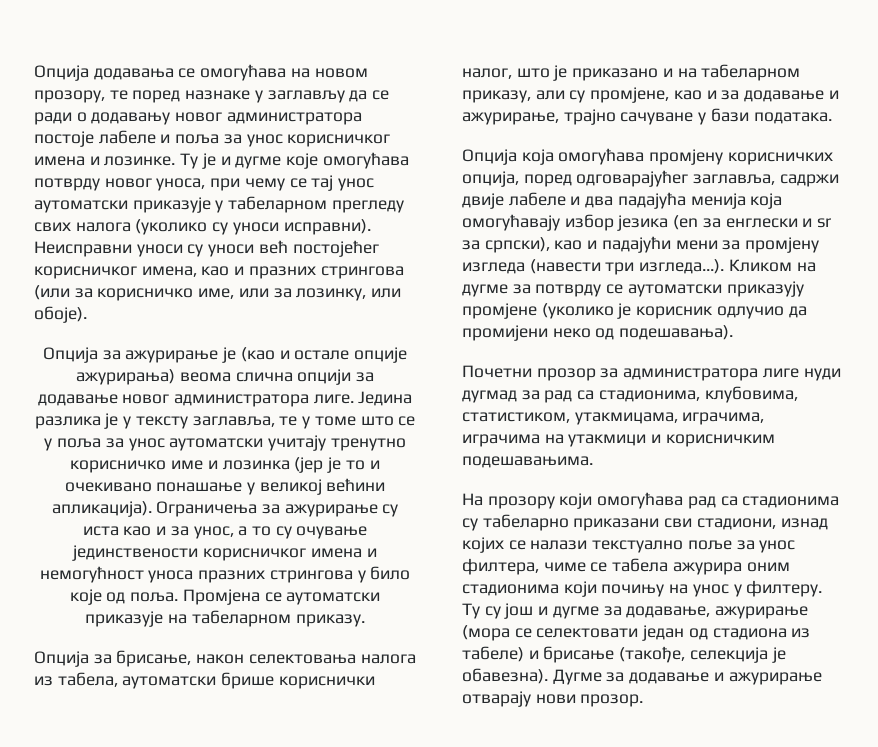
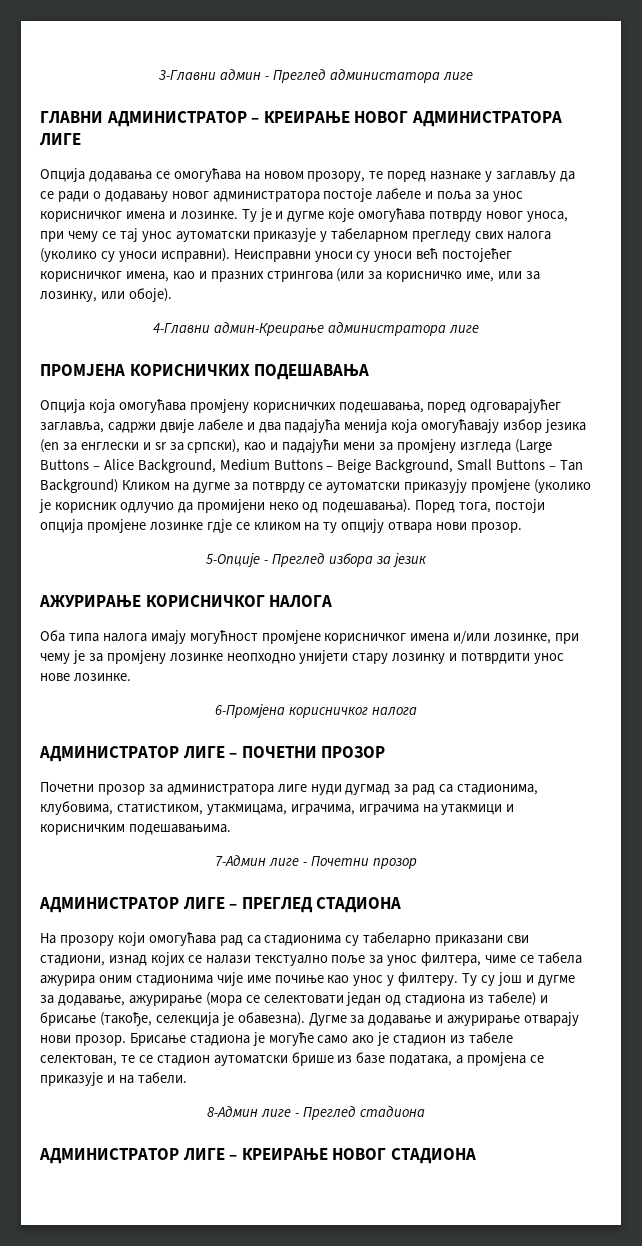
(34, 73) none -> [158,69,473,83] [40,111,562,127] [39,133,81,146] 3-Главни админ - Преглед администатора лиге // ГЛАВНИ АДМИНИСТРАТОР – КРЕИРАЊЕ НОВОГ АДМИНИСТРАТОРА ЛИГЕ //
[42,347,408,363] [76,369,374,385] [37,391,413,407] [34,413,416,429] [44,435,406,451] [70,457,380,473] [64,478,386,495] [51,501,399,517] [82,526,368,539] [72,545,377,561] [39,566,411,583] [69,589,381,605] [85,610,365,627] [34,650,416,667] [34,672,375,689] [462,64,801,81] [462,87,839,103] [462,108,832,125] Опција за ажурирање је (као и остале опције ажурирања) веома слична опцији за додавање новог администратора лиге. Једина разлика је у тексту заглавља, те у томе што се у поља за унос аутоматски учитају тренутно корисничко име и лозинка (јер је то и очекивано понашање у великој већини апликација). Ограничења за ажурирање су иста као и за унос, а то су очување јединствености корисничког имена и немогућност уноса празних стрингова у било које од поља. Промјена се аутоматски приказује на табеларном приказу. // Опција за брисање, након селектовања налога из табела, аутоматски брише кориснички налог, што је приказано и на табеларном приказу, али су промјене, као и за додавање и ажурирање, трајно сачуване у бази података. -> [153,322,479,336] [40,364,370,380] 4-Главни админ-Креирање администратора лиге // ПРОМЈЕНА КОРИСНИЧКИХ ПОДЕШАВАЊА
[462,171,519,187] опција, -> [338,402,424,413] подешавања,
[529,259,725,275] (навести три изгледа...). -> [514,439,552,453] [40,459,583,473] [40,479,118,493] (Large Buttons – Alice Background, Medium Buttons – Beige Background, Small Buttons – Tan Background)
(734, 332) none -> [415,499,546,513] [40,519,523,533] [206,553,427,567] [39,595,333,608] [40,630,580,644] [40,650,565,664] [40,673,131,682] [215,704,417,718] [39,746,386,762] Поред тога, постоји опција промјене лозинке гдје се кликом на ту опцију отвара нови прозор. // 5-Опције - Преглед избора за језик // АЖУРИРАЊЕ КОРИСНИЧКОГ НАЛОГА // Оба типа налога имају могућност промјене корисничког имена и/или лозинке, при чему је за промјену лозинке неопходно унијети стару лозинку и потврдити унос нове лозинке. // 6-Промјена корисничког налога // АДМИНИСТРАТОР ЛИГЕ – ПОЧЕТНИ ПРОЗОР
(593, 462) none -> [215,855,417,869] [39,897,402,913] // 7-Админ лиге - Почетни прозор // АДМИНИСТРАТОР ЛИГЕ – ПРЕГЛЕД СТАДИОНА
[563,581,689,597] који почињу на -> [216,972,350,986] чије име почиње као
(644, 700) none -> [129,1032,514,1046] [40,1052,545,1066] [40,1072,187,1086] [207,1106,425,1120] [39,1148,476,1164] Брисање стадиона је могуће само ако је стадион из табеле селектован, те се стадион аутоматски брише из базе података, а промјена се приказује и на табели. // 8-Админ лиге - Преглед стадиона // АДМИНИСТРАТОР ЛИГЕ – КРЕИРАЊЕ НОВОГ СТАДИОНА

